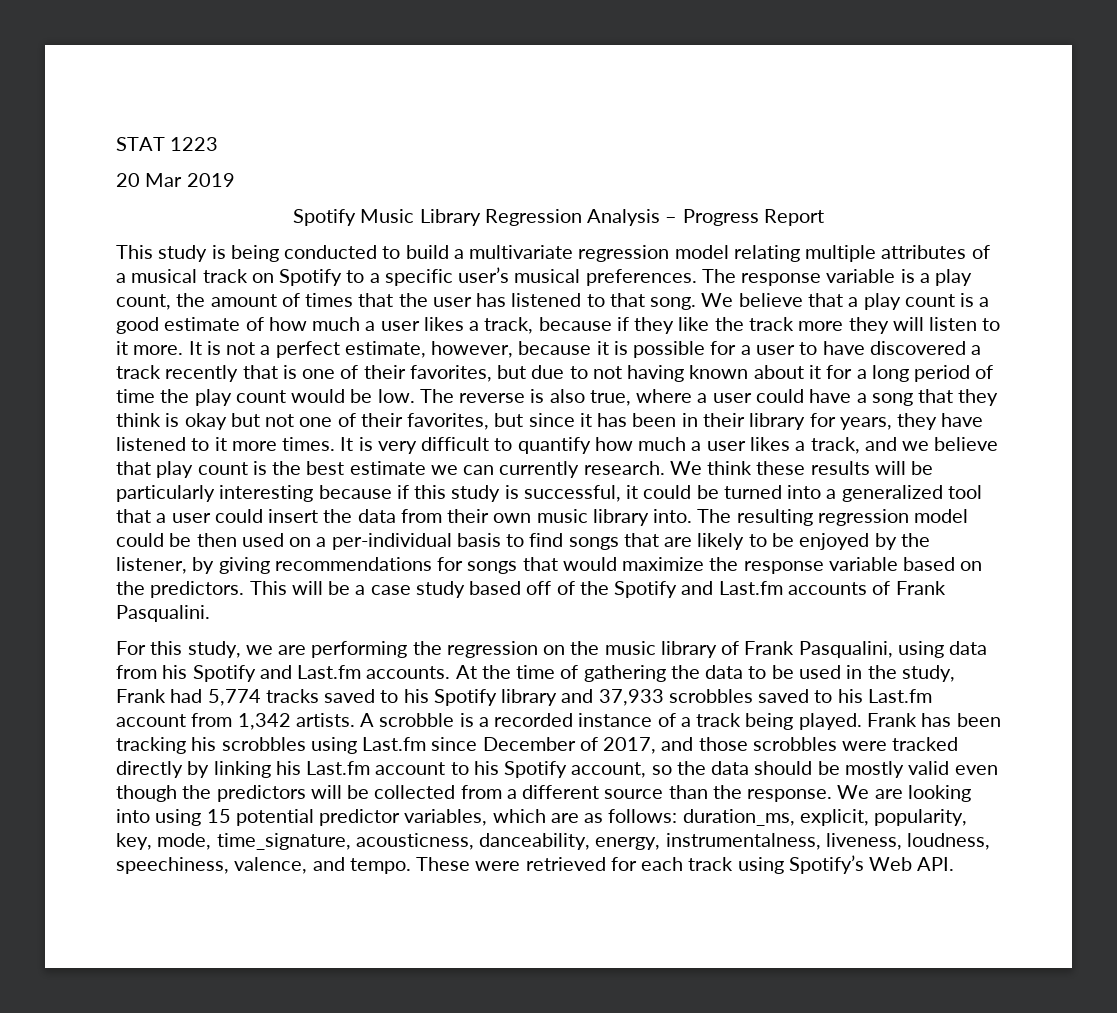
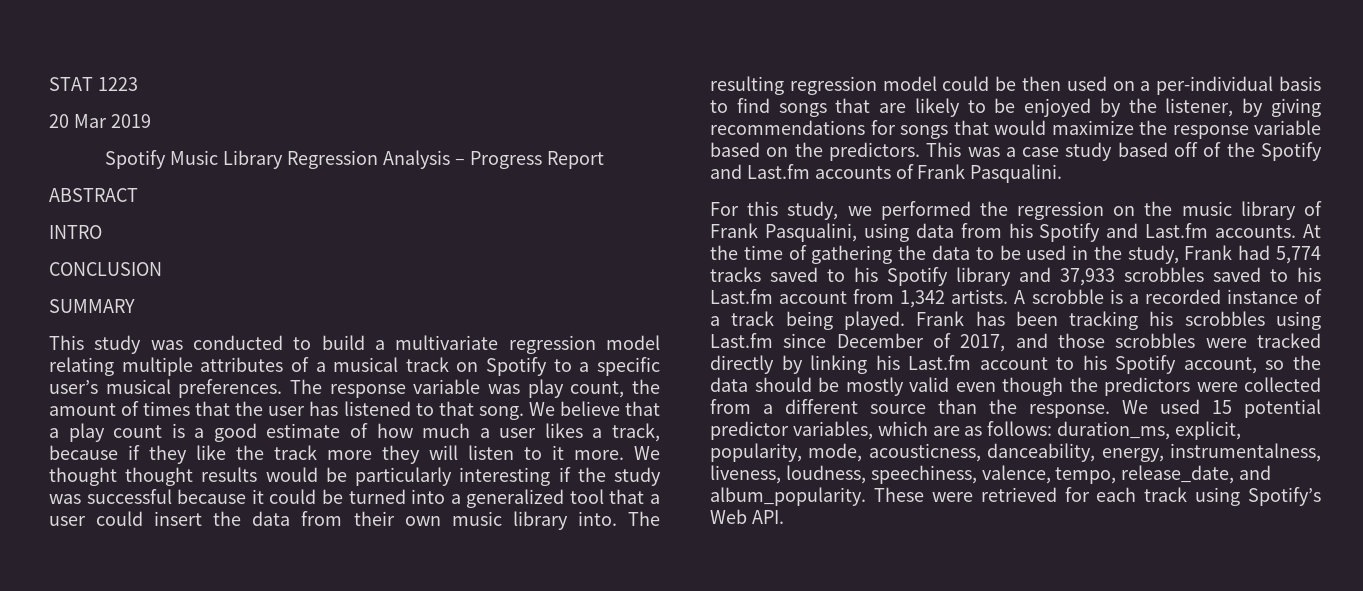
(824, 217) none -> [49,188,138,202] [49,225,102,239] [49,262,162,276] [49,299,135,313] // ABSTRACT // INTRO // CONCLUSION // SUMMARY
[211,245,279,262] is being -> [150,340,183,350] was
[900,269,930,283] is a -> [488,384,520,394] was
[188,341,982,358] [116,365,994,382] [116,389,999,406] [116,413,984,430] [116,437,999,454] [116,461,934,478] [116,485,621,502] It is not a perfect estimate, however, because it is possible for a user to have discovered a track recently that is one of their favorites, but due to not having known about it for a long period of time the play count would be low. The reverse is also true, where a user could have a song that they think is okay but not one of their favorites, but since it has been in their library for years, they have listened to it more times. It is very difficult to quantify how much a user likes a track, and we believe that play count is the best estimate we can currently research. We think these results will be particularly interesting because if this study is successful, -> [634,446,660,460] [49,467,661,486] [49,489,247,504] We thought thought results would be particularly interesting if the study was successful because
[291,581,351,595] will be -> [967,147,1000,157] was
[278,641,408,658] are performing -> [880,201,971,220] performed
[310,785,370,799] will be -> [1196,382,1238,392] were
[874,785,971,802] [116,809,202,826] are looking into using -> [1160,399,1200,414] used
[116,833,351,850] key, mode, time_signature, -> [808,443,863,462] mode,
[312,857,411,874] and tempo. -> [1055,465,1272,484] [710,487,866,506] tempo, release_date, and album_popularity.

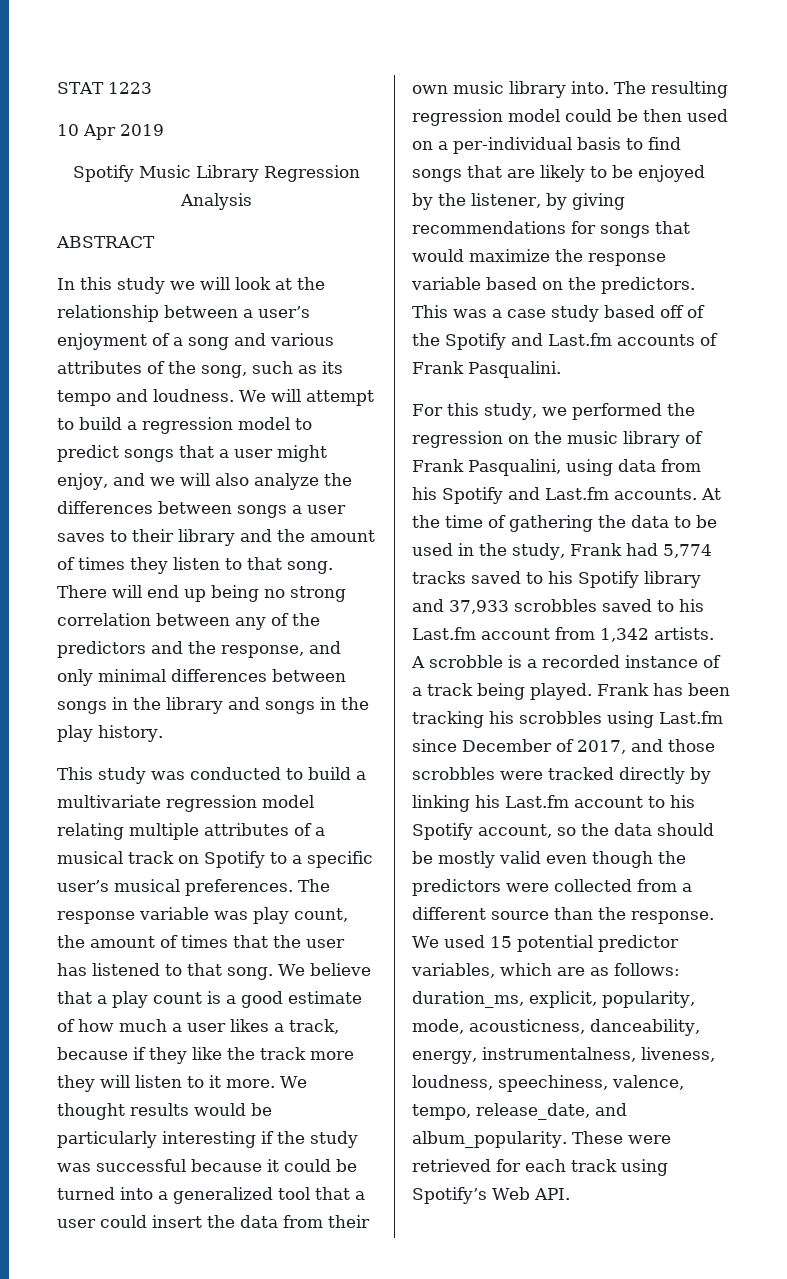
[49,114,107,128] 20 Mar -> [57,124,116,140] 10 Apr
[454,151,604,169] [49,188,138,202] [49,225,102,239] [49,262,162,276] [49,299,135,313] – Progress Report // ABSTRACT // INTRO // CONCLUSION // SUMMARY -> [56,236,155,248] [57,277,325,294] [57,305,310,322] [57,333,334,350] [57,361,343,378] [57,389,374,406] [57,417,312,434] [57,445,327,462] [57,473,352,490] [57,501,346,518] [57,529,375,546] [57,557,333,574] [57,585,346,602] [57,613,320,630] [57,641,341,658] [57,669,346,686] [57,697,369,714] [57,725,163,742] // ABSTRACT // In this study we will look at the relationship between a user’s enjoyment of a song and various attributes of the song, such as its tempo and loudness. We will attempt to build a regression model to predict songs that a user might enjoy, and we will also analyze the differences between songs a user saves to their library and the amount of times they listen to that song. There will end up being no strong correlation between any of the predictors and the response, and only minimal differences between songs in the library and songs in the play history.
[125,467,194,486] thought -> (125, 1111) none

